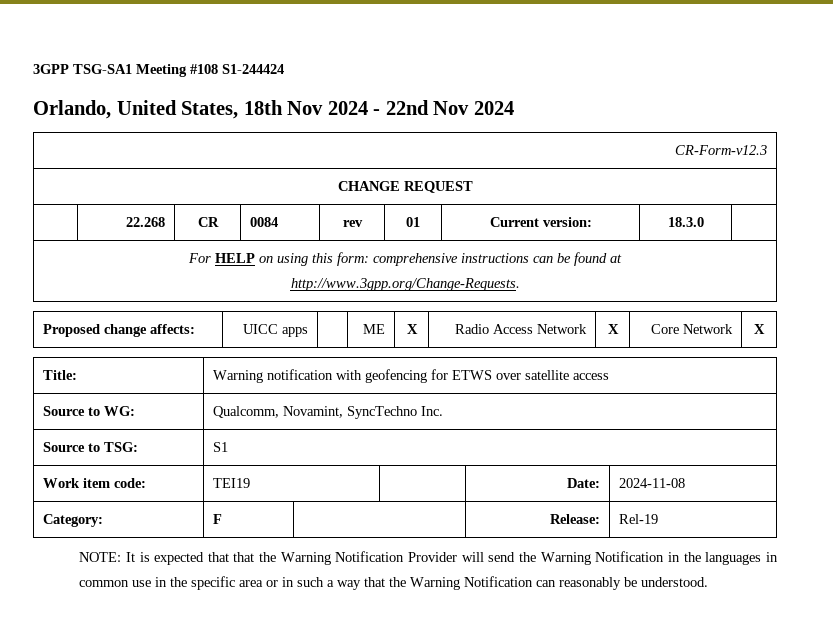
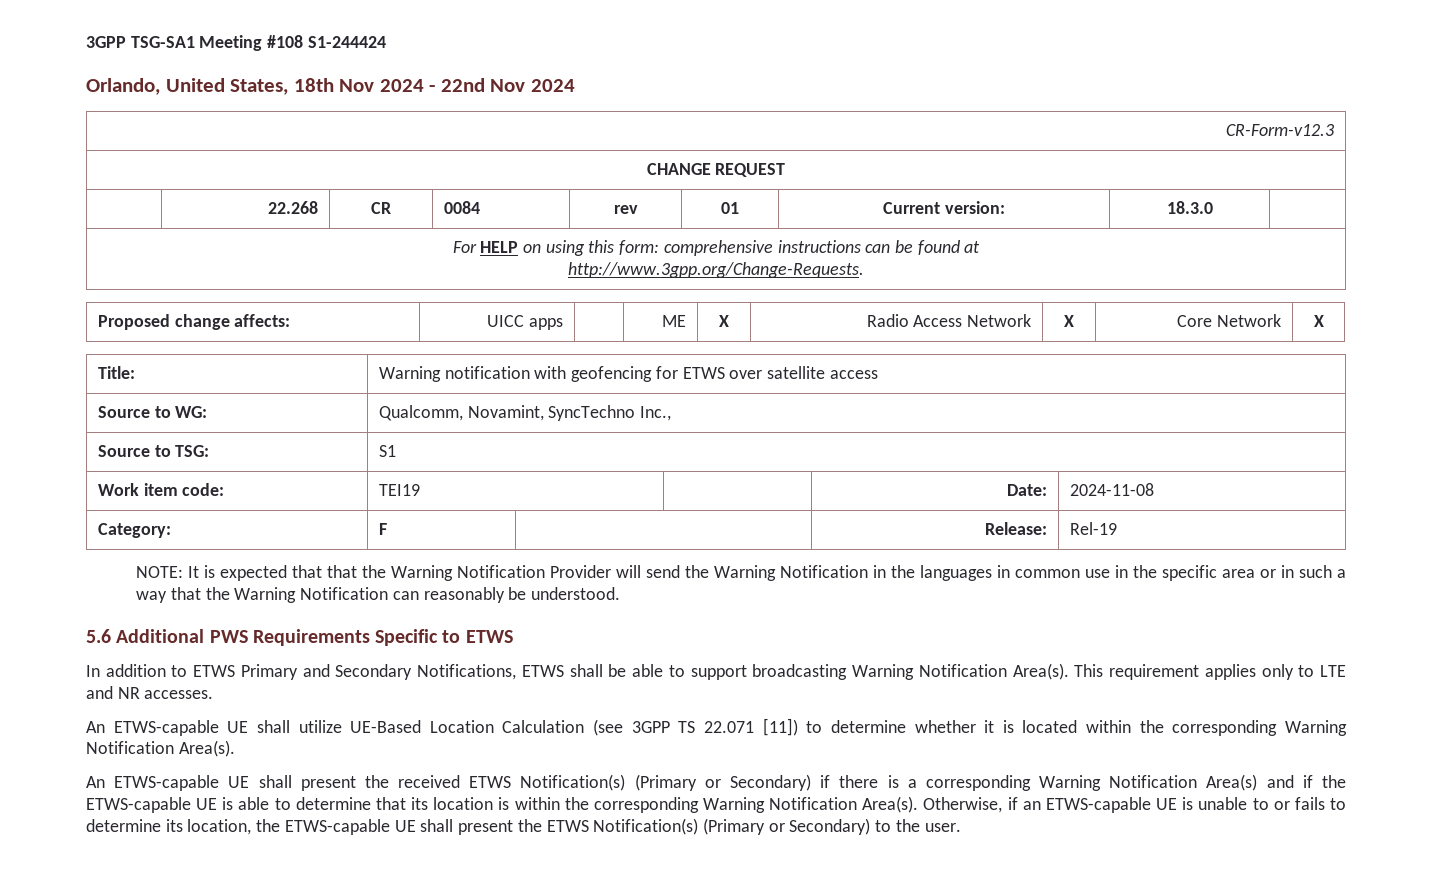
[421,406,444,416] Inc. -> [640,406,672,421] Inc.,
(709, 582) none -> [86,629,513,646] [86,663,1346,680] [86,686,214,699] [86,718,1348,736] [86,740,235,757] [86,774,1346,791] [86,796,1347,813] [86,818,961,835] // 5.6 Additional PWS Requirements Specific to ETWS // In addition to ETWS Primary and Secondary Notifications, ETWS shall be able to support broadcasting Warning Notification Area(s). This requirement applies only to LTE and NR accesses. // An ETWS-capable UE shall utilize UE-Based Location Calculation (see 3GPP TS 22.071 [11]) to determine whether it is located within the corresponding Warning Notification Area(s). // An ETWS-capable UE shall present the received ETWS Notification(s) (Primary or Secondary) if there is a corresponding Warning Notification Area(s) and if the ETWS-capable UE is able to determine that its location is within the corresponding Warning Notification Area(s). Otherwise, if an ETWS-capable UE is unable to or fails to determine its location, the ETWS-capable UE shall present the ETWS Notification(s) (Primary or Secondary) to the user.

